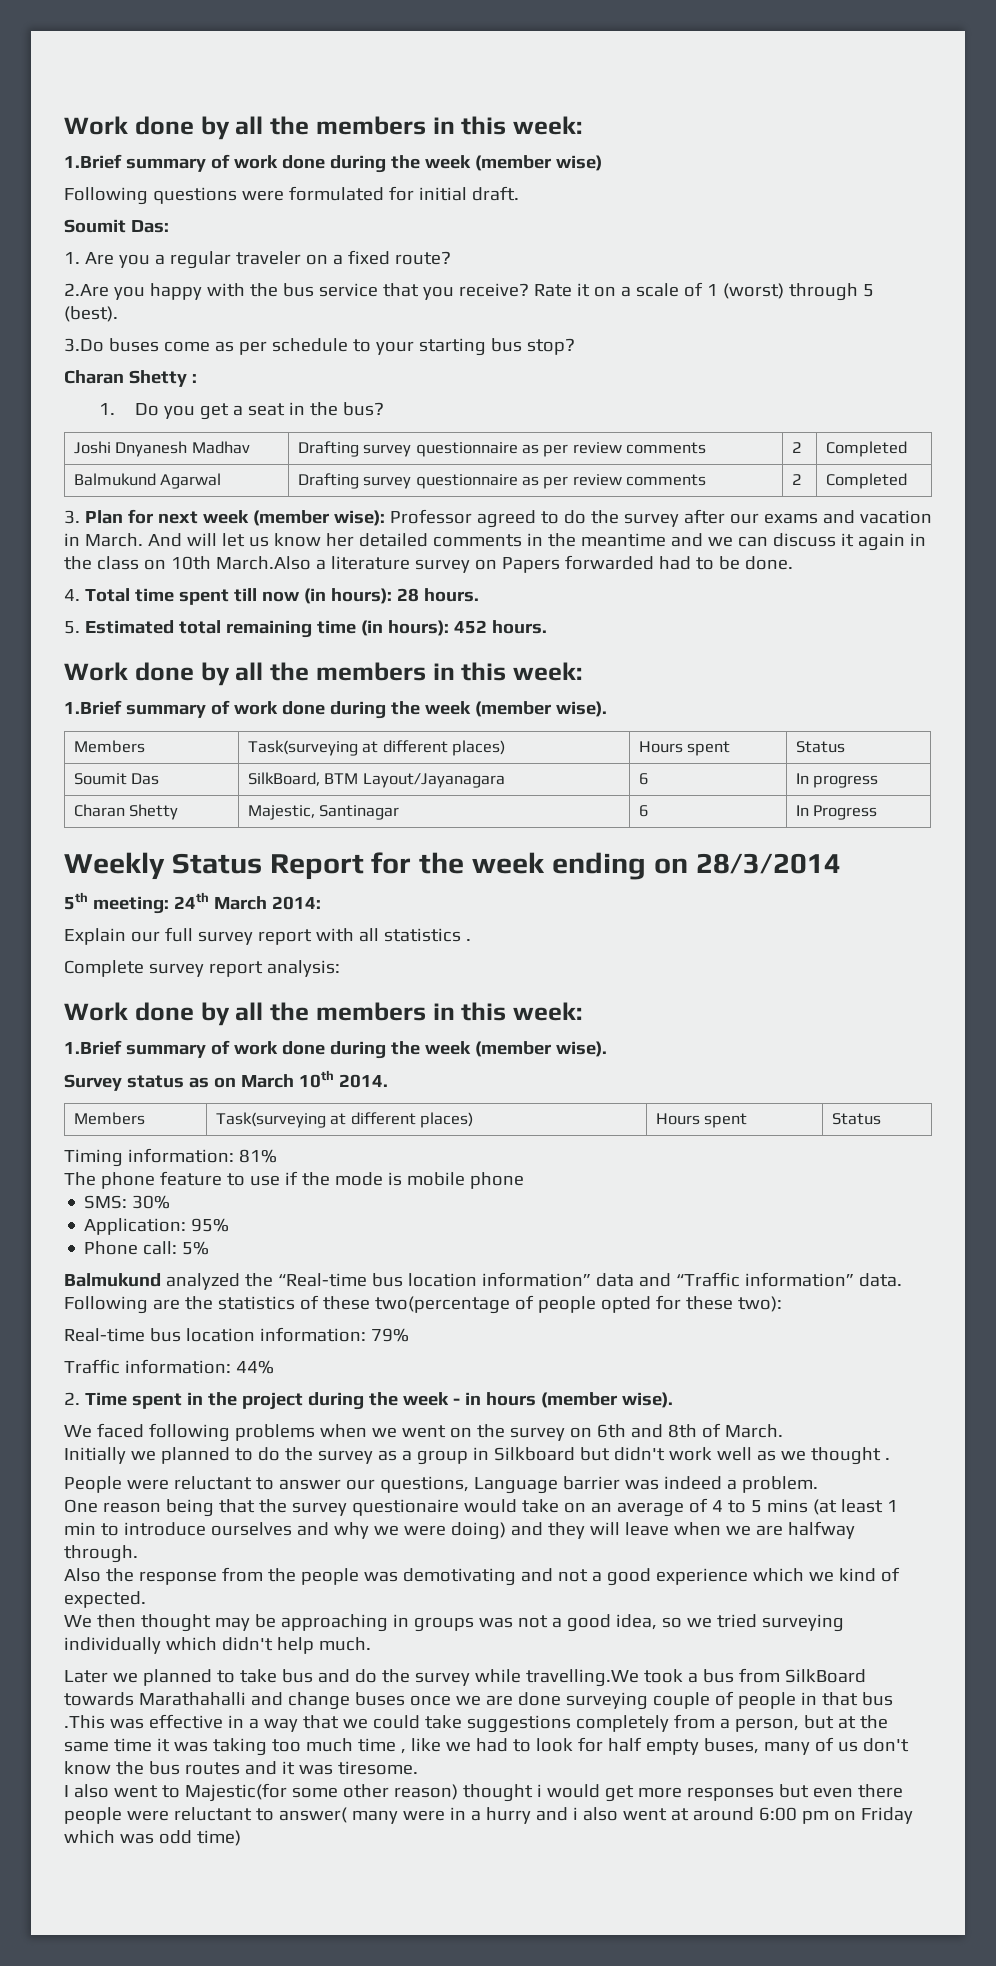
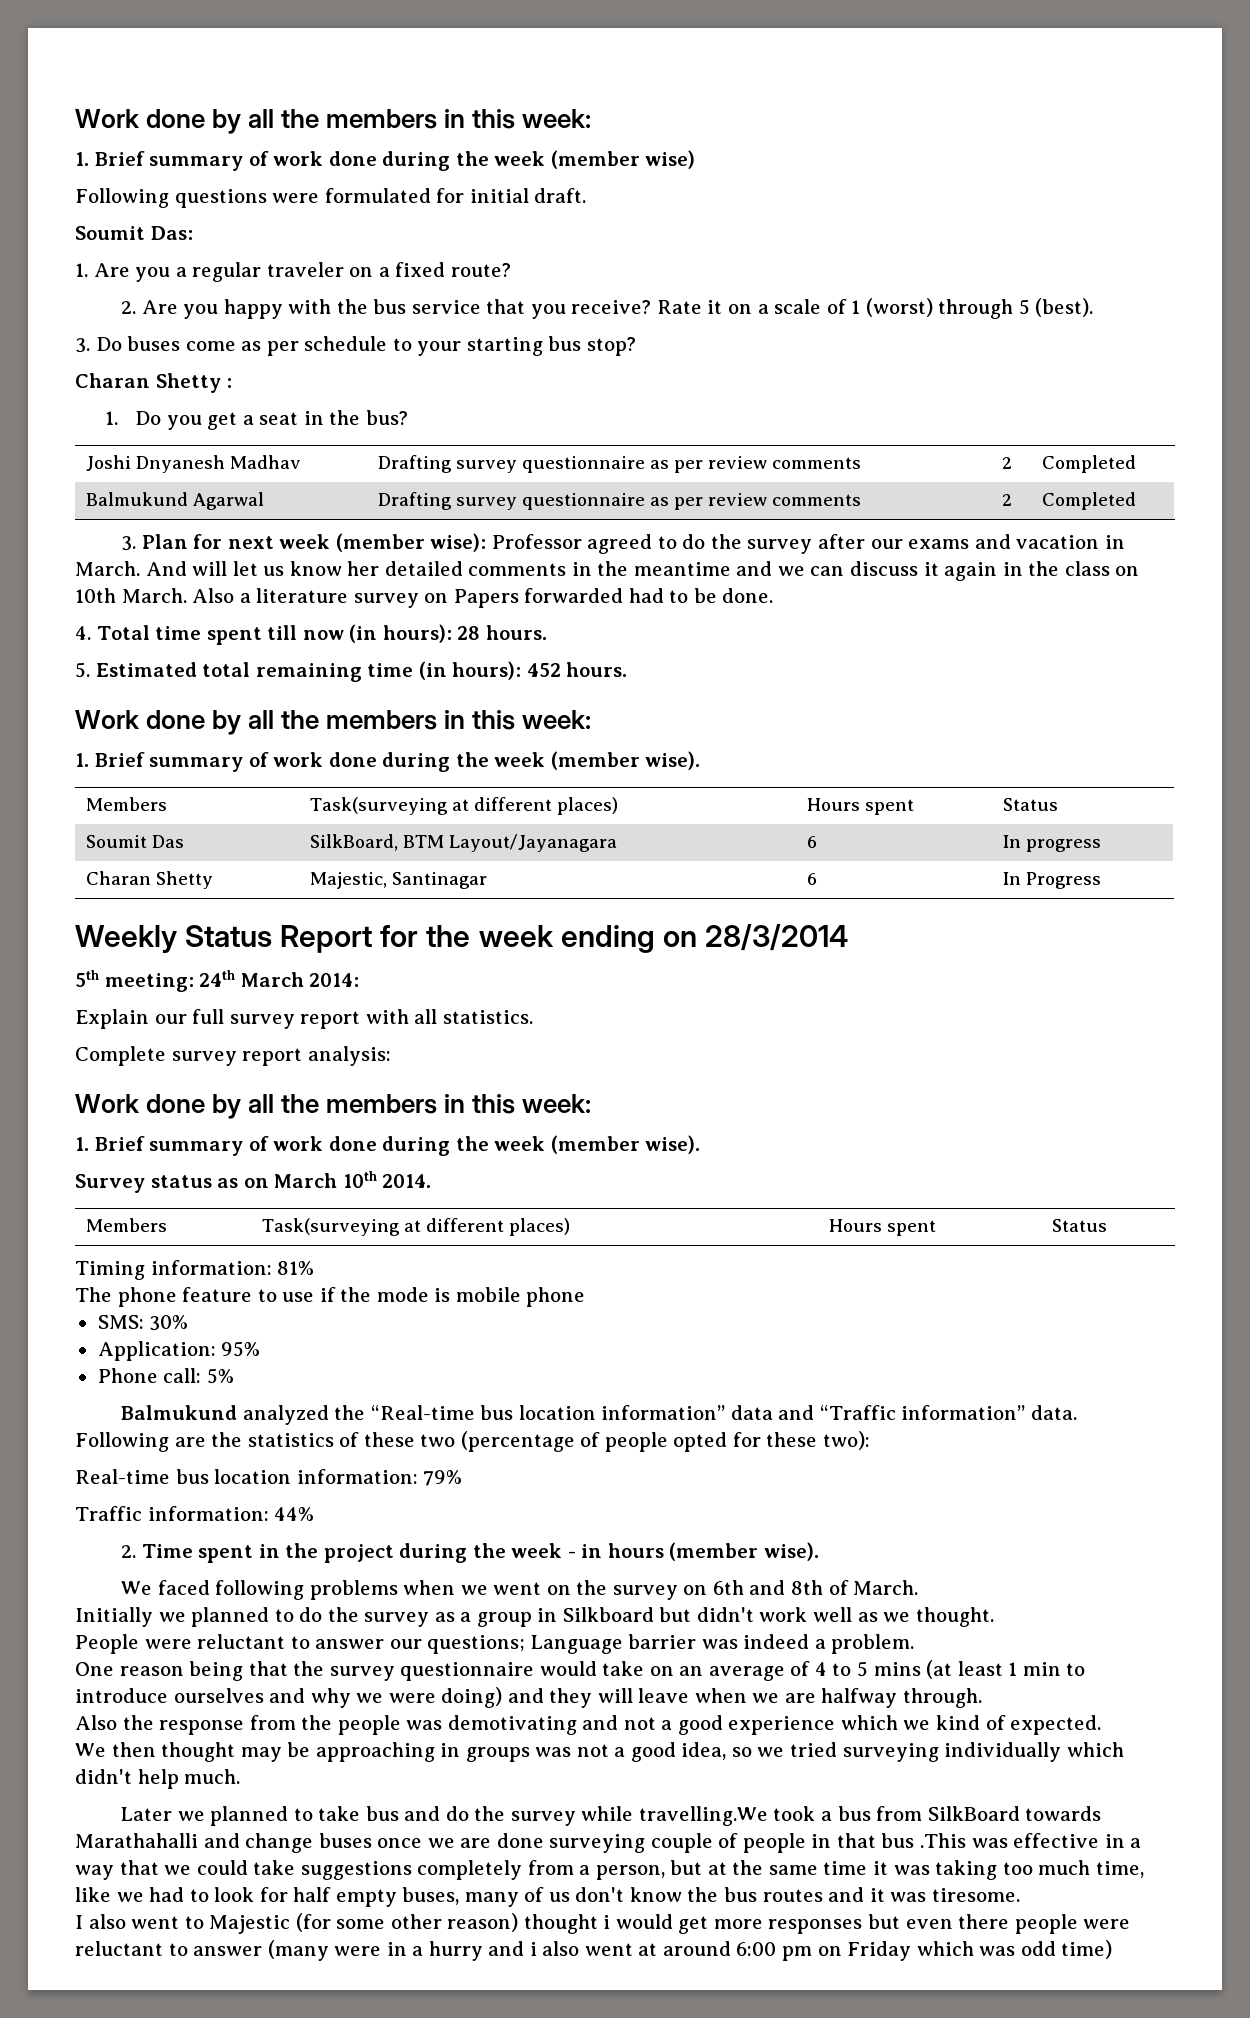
[64,116,582,140] [64,154,122,169] Work done by all the members in this week: // 1.Brief -> [75,109,592,134] [75,151,145,166] Work done by all the members in this week: // 1. Brief
[64,283,109,297] 2.Are -> [121,300,178,314] 2. Are
[64,338,104,352] 3.Do -> [75,337,122,353] 3. Do
[215,556,311,570] March.Also -> [121,588,235,603] March. Also
[64,700,122,715] 1.Brief -> [75,752,145,767] 1. Brief
[383,928,471,942] statistics . -> [442,1010,533,1024] statistics.
[64,1040,122,1055] 1.Brief -> [75,1136,145,1151] 1. Brief
[374,1296,510,1314] two(percentage -> [420,1431,575,1452] two (percentage
[810,1447,890,1465] thought . -> [915,1607,994,1627] thought.
[379,1476,469,1493] questions, -> [427,1635,526,1654] questions;
[351,1499,459,1516] questionaire -> [400,1662,535,1681] questionnaire
[357,1738,406,1754] time , -> [1095,1861,1144,1878] time,
[184,1783,287,1802] Majestic(for -> [209,1913,331,1934] Majestic (for
[278,1807,398,1824] answer( many -> [193,1940,329,1961] answer (many

